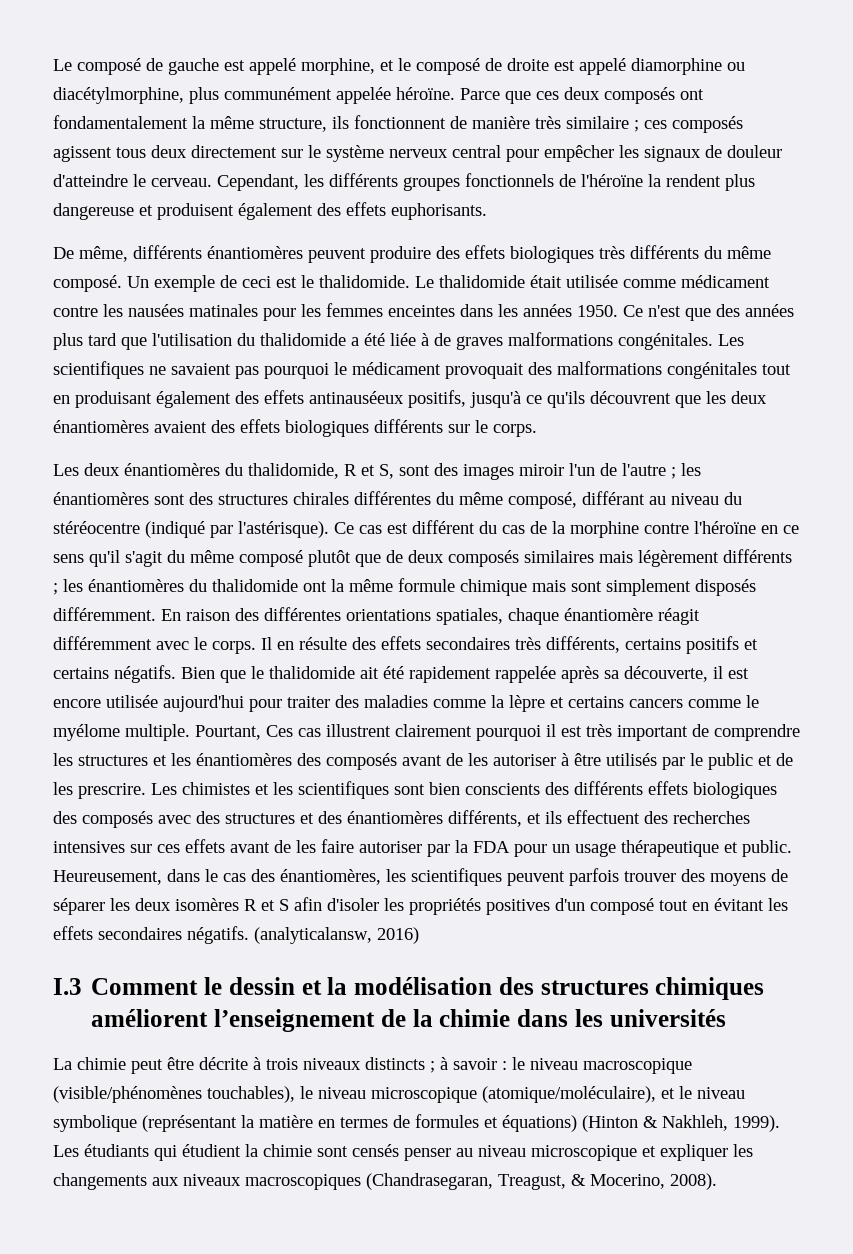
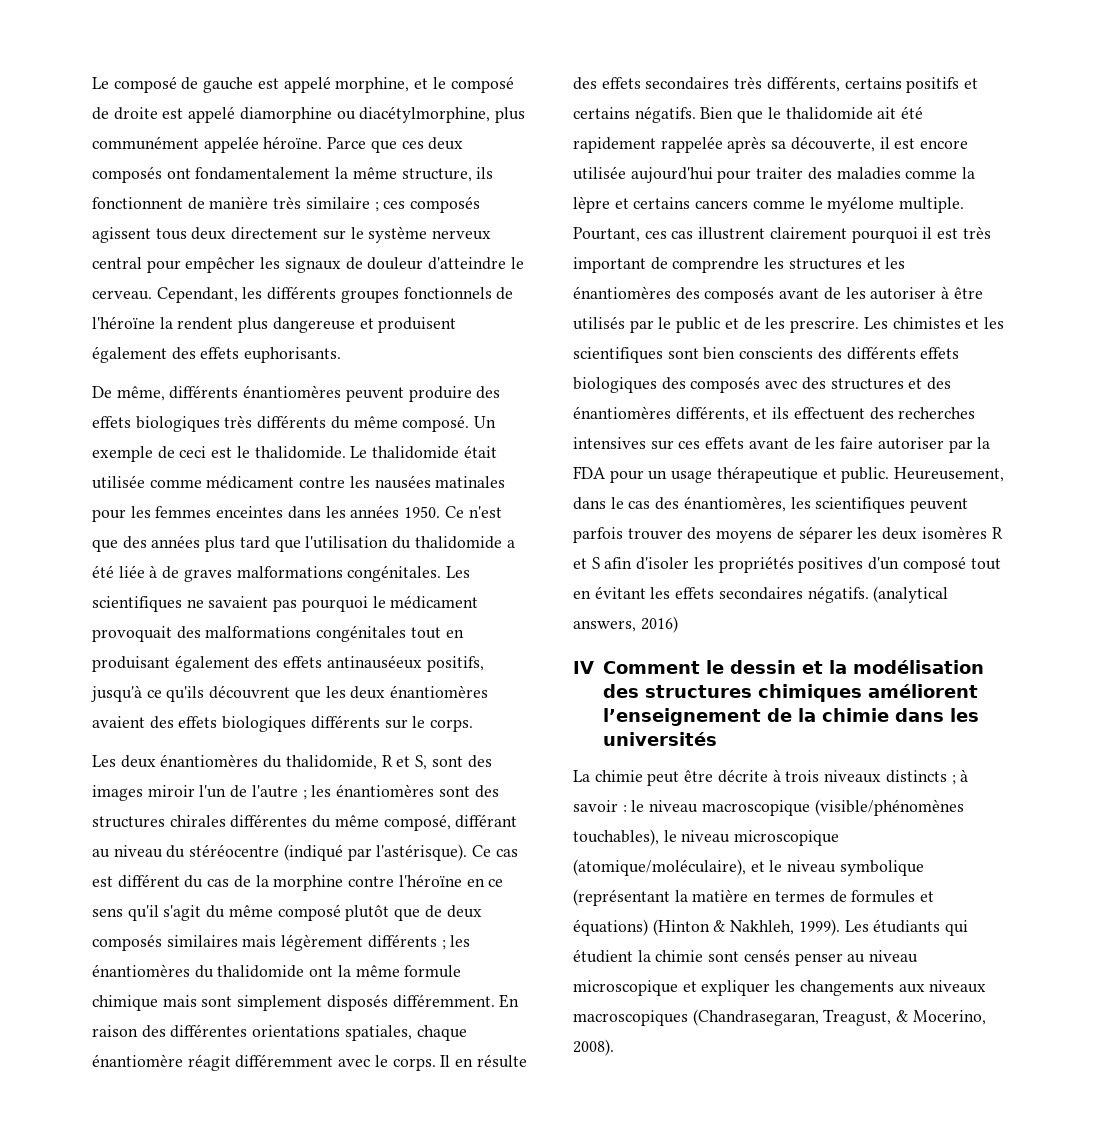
[266,725,293,737] Ces -> [644,231,667,239] ces
[254,927,372,944] (analyticalansw, -> [873,586,949,603] [573,620,636,632] (analytical answers,
[53,978,82,995] I.3 -> [573,661,594,674] IV

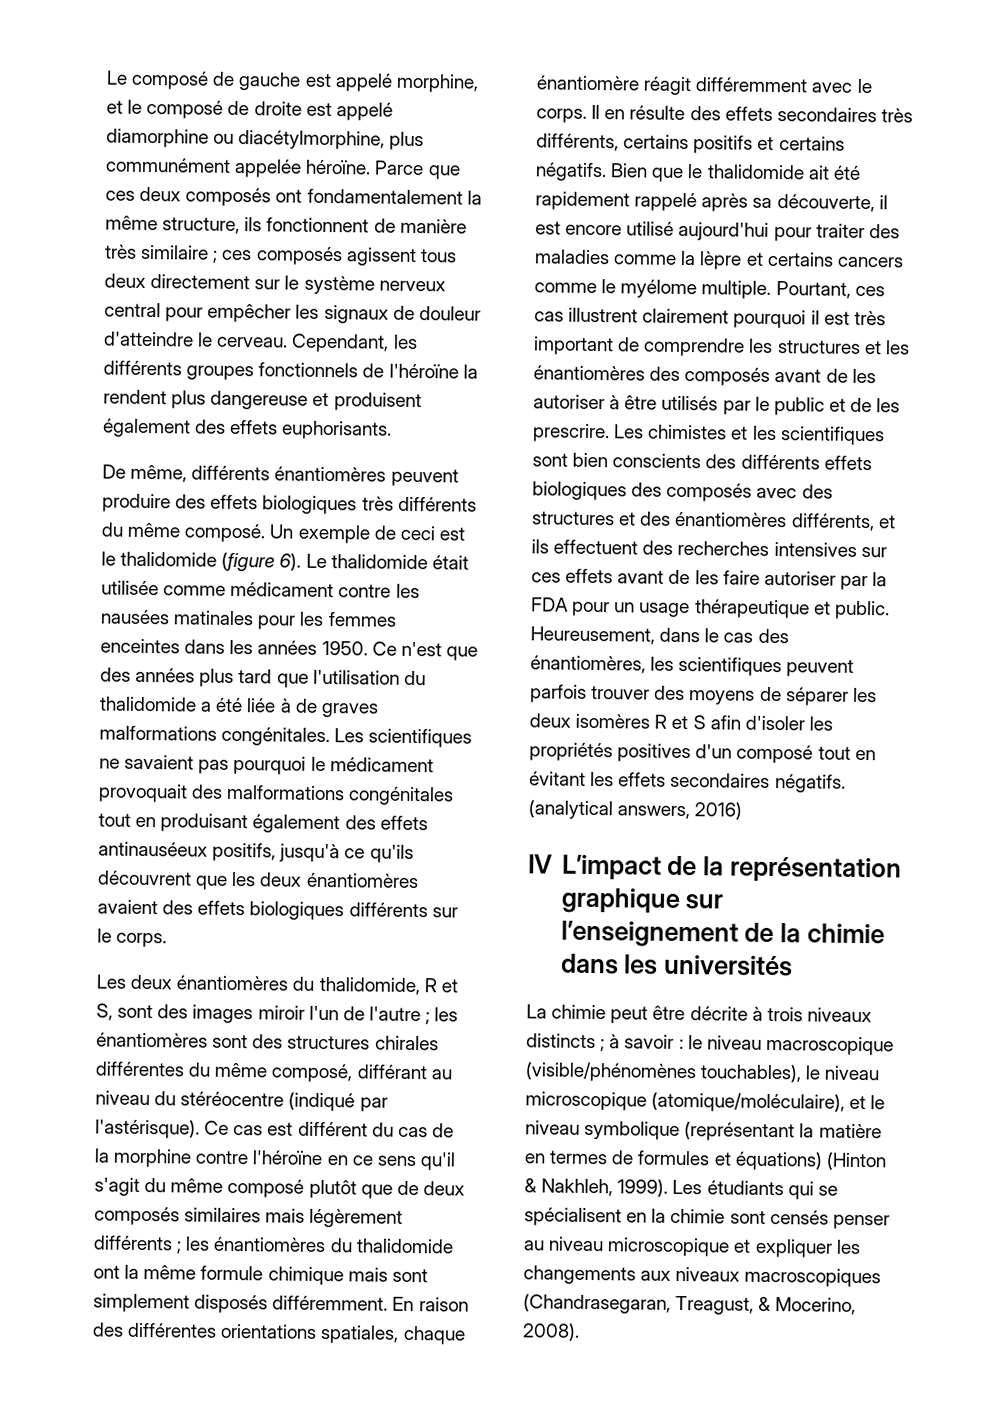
[254,446,346,459] thalidomide. -> [120,551,302,572] thalidomide (figure 6).
[660,136,723,153] rappelée -> [634,192,698,212] rappelé
[573,166,626,180] utilisée -> [626,221,675,236] utilisé
[602,660,984,674] [602,684,978,702] Comment le dessin et la modélisation des structures chimiques améliorent -> [561,854,903,883] [560,887,724,914] L’impact de la représentation graphique sur
[573,949,633,963] étudient -> [817,1185,838,1196] [524,1207,648,1227] se spécialisent en

